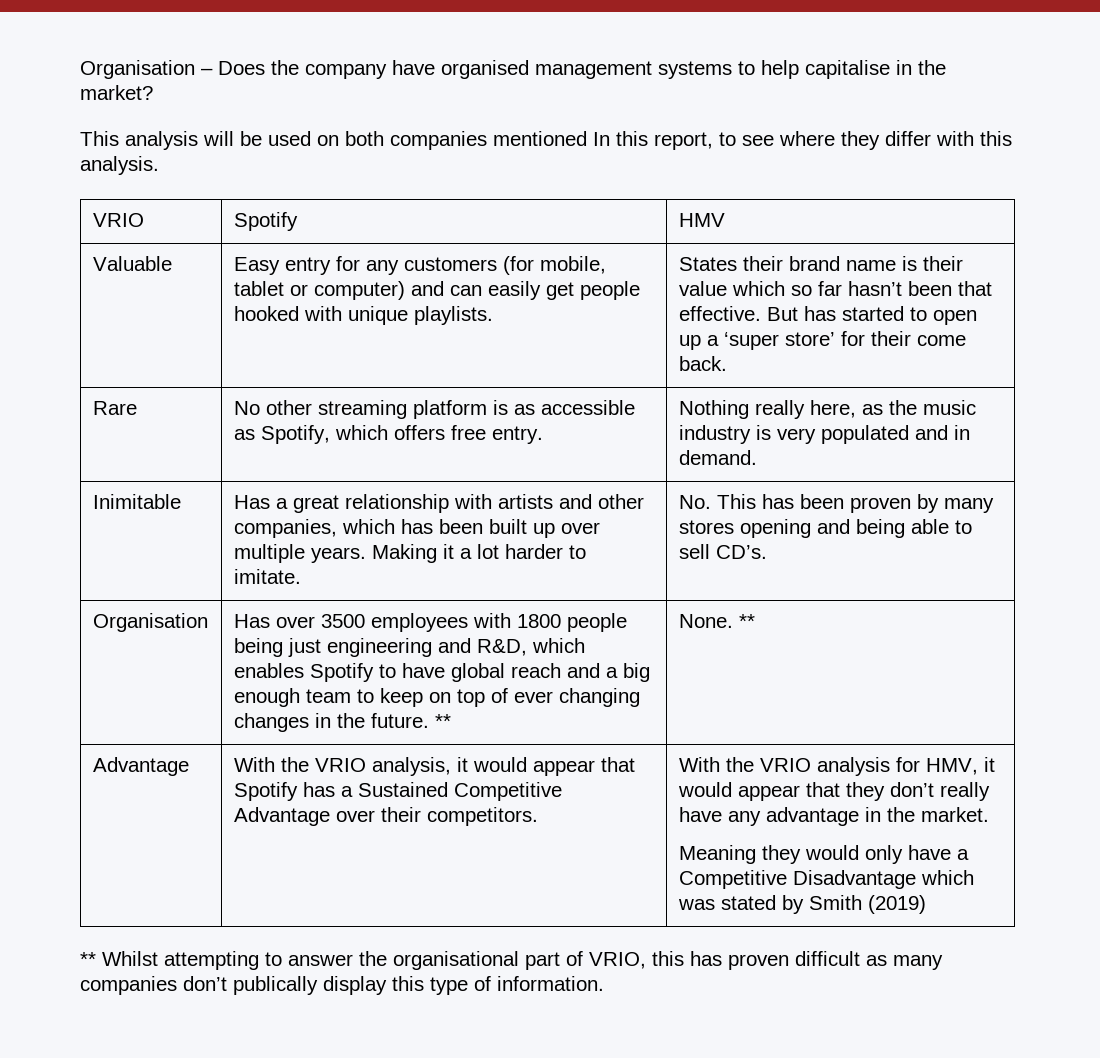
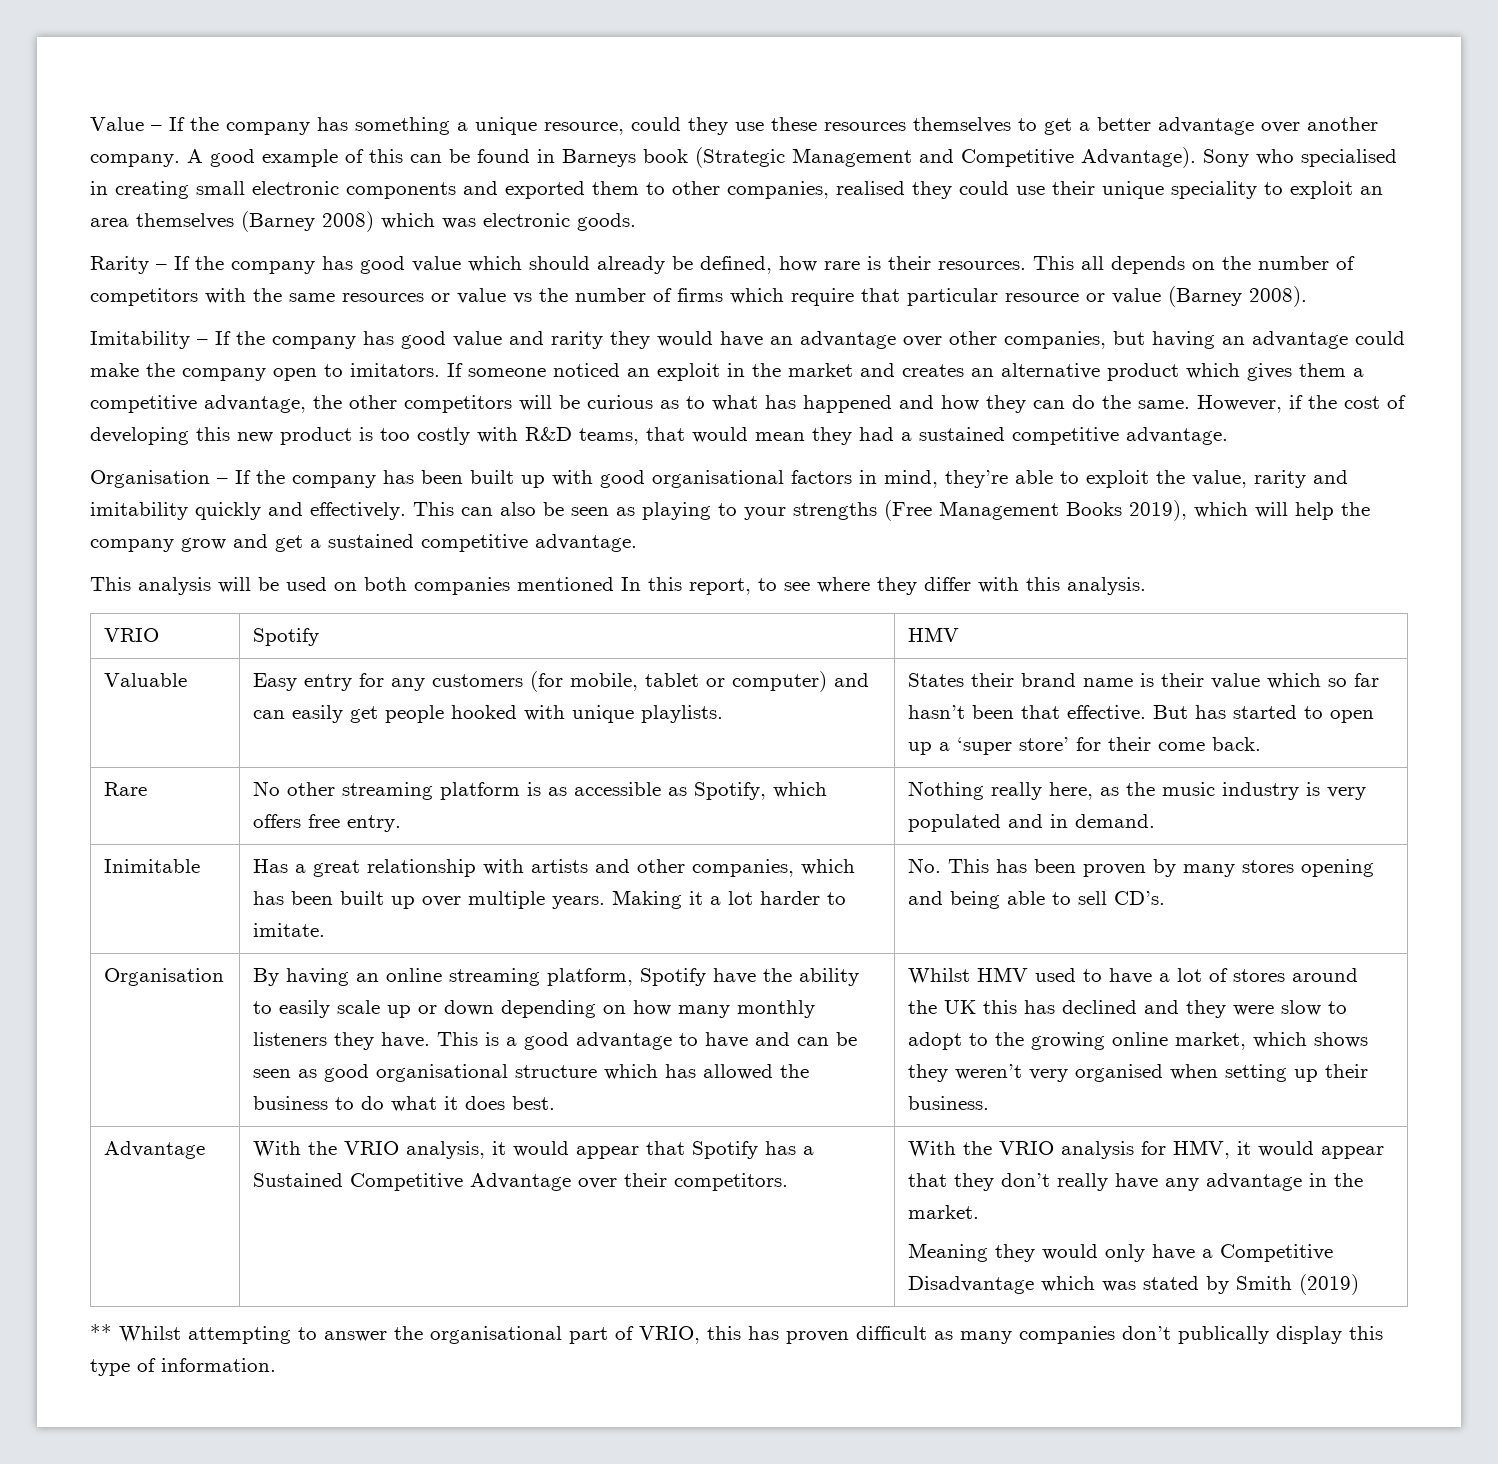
(80, 69) none -> [90,117,1378,135] [90,147,1397,168] [90,181,1383,199] [90,211,636,232] [90,256,1355,274] [90,286,1307,307] [90,331,1405,349] [90,363,1364,381] [90,395,1406,413] [90,427,1228,445] Value – If the company has something a unique resource, could they use these resources themselves to get a better advantage over another company. A good example of this can be found in Barneys book (Strategic Management and Competitive Advantage). Sony who specialised in creating small electronic components and exported them to other companies, realised they could use their unique speciality to exploit an area themselves (Barney 2008) which was electronic goods. // Rarity – If the company has good value which should already be defined, how rare is their resources. This all depends on the number of competitors with the same resources or value vs the number of firms which require that particular resource or value (Barney 2008). // Imitability – If the company has good value and rarity they would have an advantage over other companies, but having an advantage could make the company open to imitators. If someone noticed an exploit in the market and creates an alternative product which gives them a competitive advantage, the other competitors will be curious as to what has happened and how they can do the same. However, if the cost of developing this new product is too costly with R&D teams, that would mean they had a sustained competitive advantage. //
[218,60,946,79] [80,85,153,100] Does the company have organised management systems to help capitalise in the market? -> [235,470,1348,488] [90,500,1370,521] [90,534,637,552] If the company has been built up with good organisational factors in mind, they’re able to exploit the value, rarity and imitability quickly and effectively. This can also be seen as playing to your strengths (Free Management Books 2019), which will help the company grow and get a sustained competitive advantage.
[233,613,627,632] [233,638,585,657] [233,663,650,682] [233,688,640,707] [233,713,451,732] [678,614,755,628] Has over 3500 employees with 1800 people being just engineering and R&D, which enables Spotify to have global reach and a big enough team to keep on top of ever changing changes in the future. ** | None. ** -> [253,968,860,986] [253,1000,816,1018] [253,1032,858,1050] [253,1064,810,1082] [253,1096,556,1112] [908,967,1359,984] [908,1000,1348,1018] [908,1032,1369,1050] [908,1064,1369,1082] [908,1096,990,1110] By having an online streaming platform, Spotify have the ability to easily scale up or down depending on how many monthly listeners they have. This is a good advantage to have and can be seen as good organisational structure which has allowed the business to do what it does best. | Whilst HMV used to have a lot of stores around the UK this has declined and they were slow to adopt to the growing online market, which shows they weren’t very organised when setting up their business.

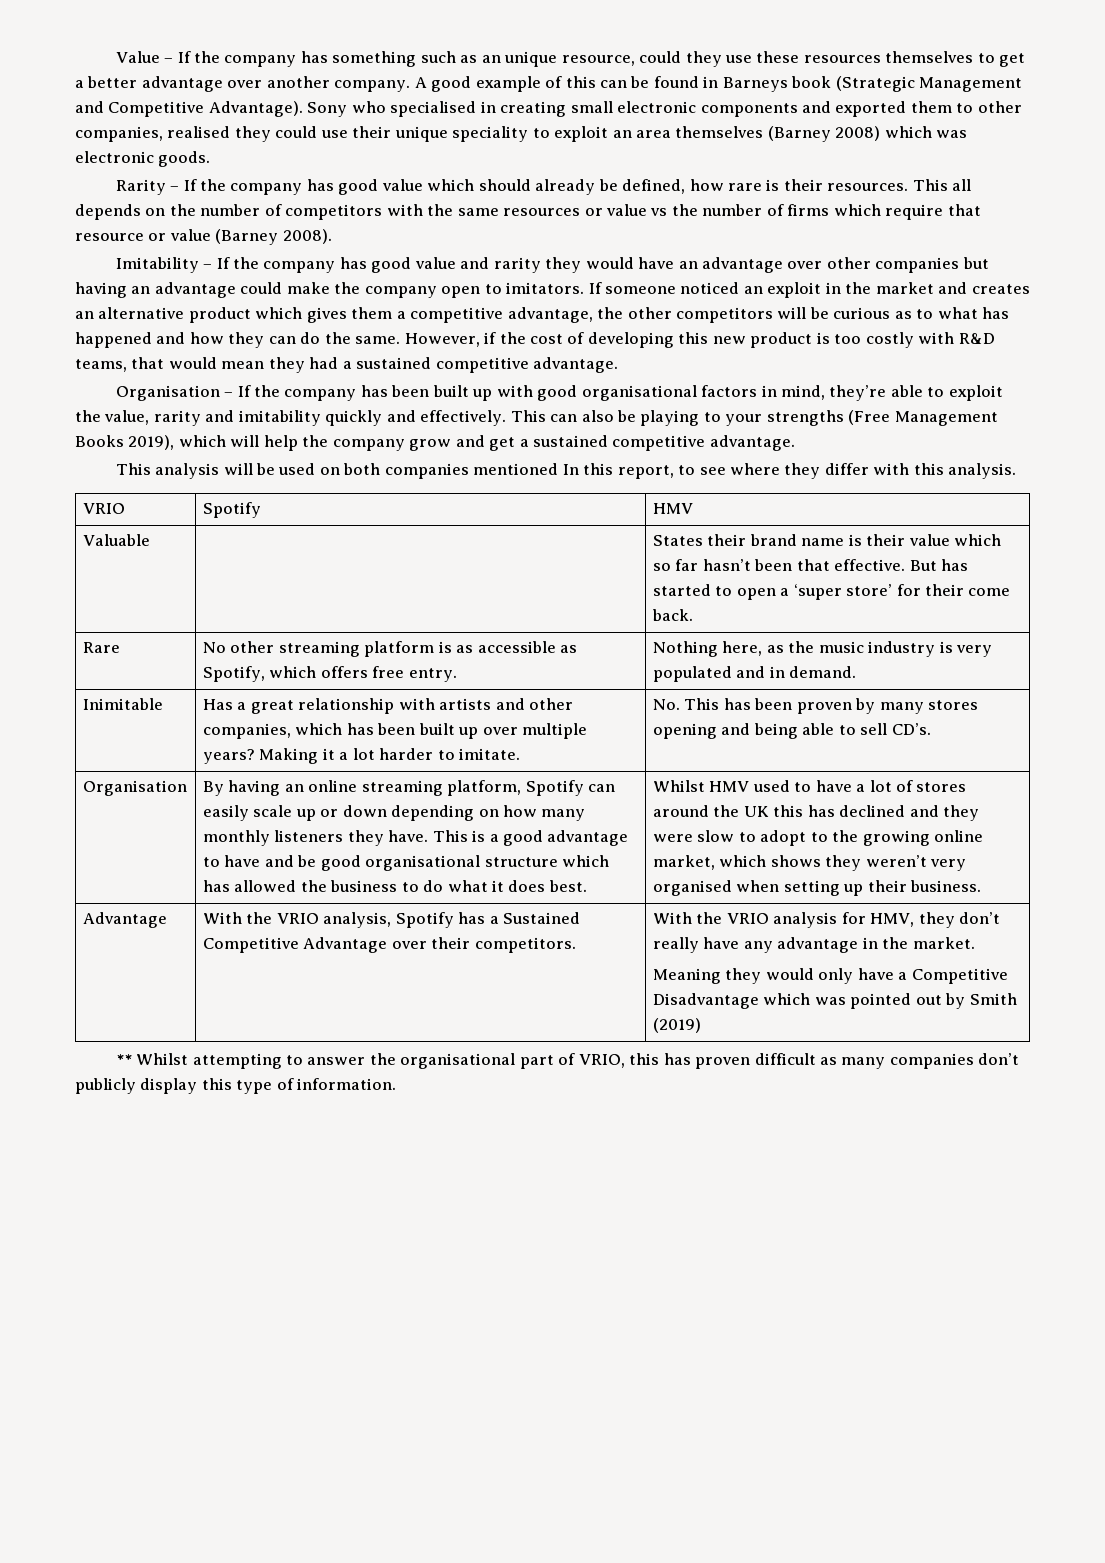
[457,122,468,131] a -> [420,51,501,63] such as an
[907,288,998,306] particular -> (981, 210) none
[1004,331,1106,349] companies, -> [875,257,960,273] companies
[571,507,635,516] seen as -> (637, 416) none
[253,671,870,692] [253,705,724,723] Easy entry for any customers (for mobile, tablet or computer) and can easily get people hooked with unique playlists. -> (150, 540) none
[908,742,933,755] up -> (776, 594) none
[991,782,1043,800] really -> (718, 649) none
[552,896,606,909] years. -> [202,749,255,764] years?
[713,968,860,986] [253,1001,273,1014] have the ability to -> [587,784,615,792] can
[797,1032,858,1046] [253,1069,318,1078] can be seen as -> [297,855,317,867] be
[492,1141,686,1159] it would appear that -> (392, 920) none
[1237,1141,1385,1159] [908,1173,948,1187] it would appear that -> (915, 920) none
[1143,1276,1200,1290] stated -> [850,993,942,1009] pointed out
[1178,1326,1269,1344] publically -> [75,1078,136,1094] publicly

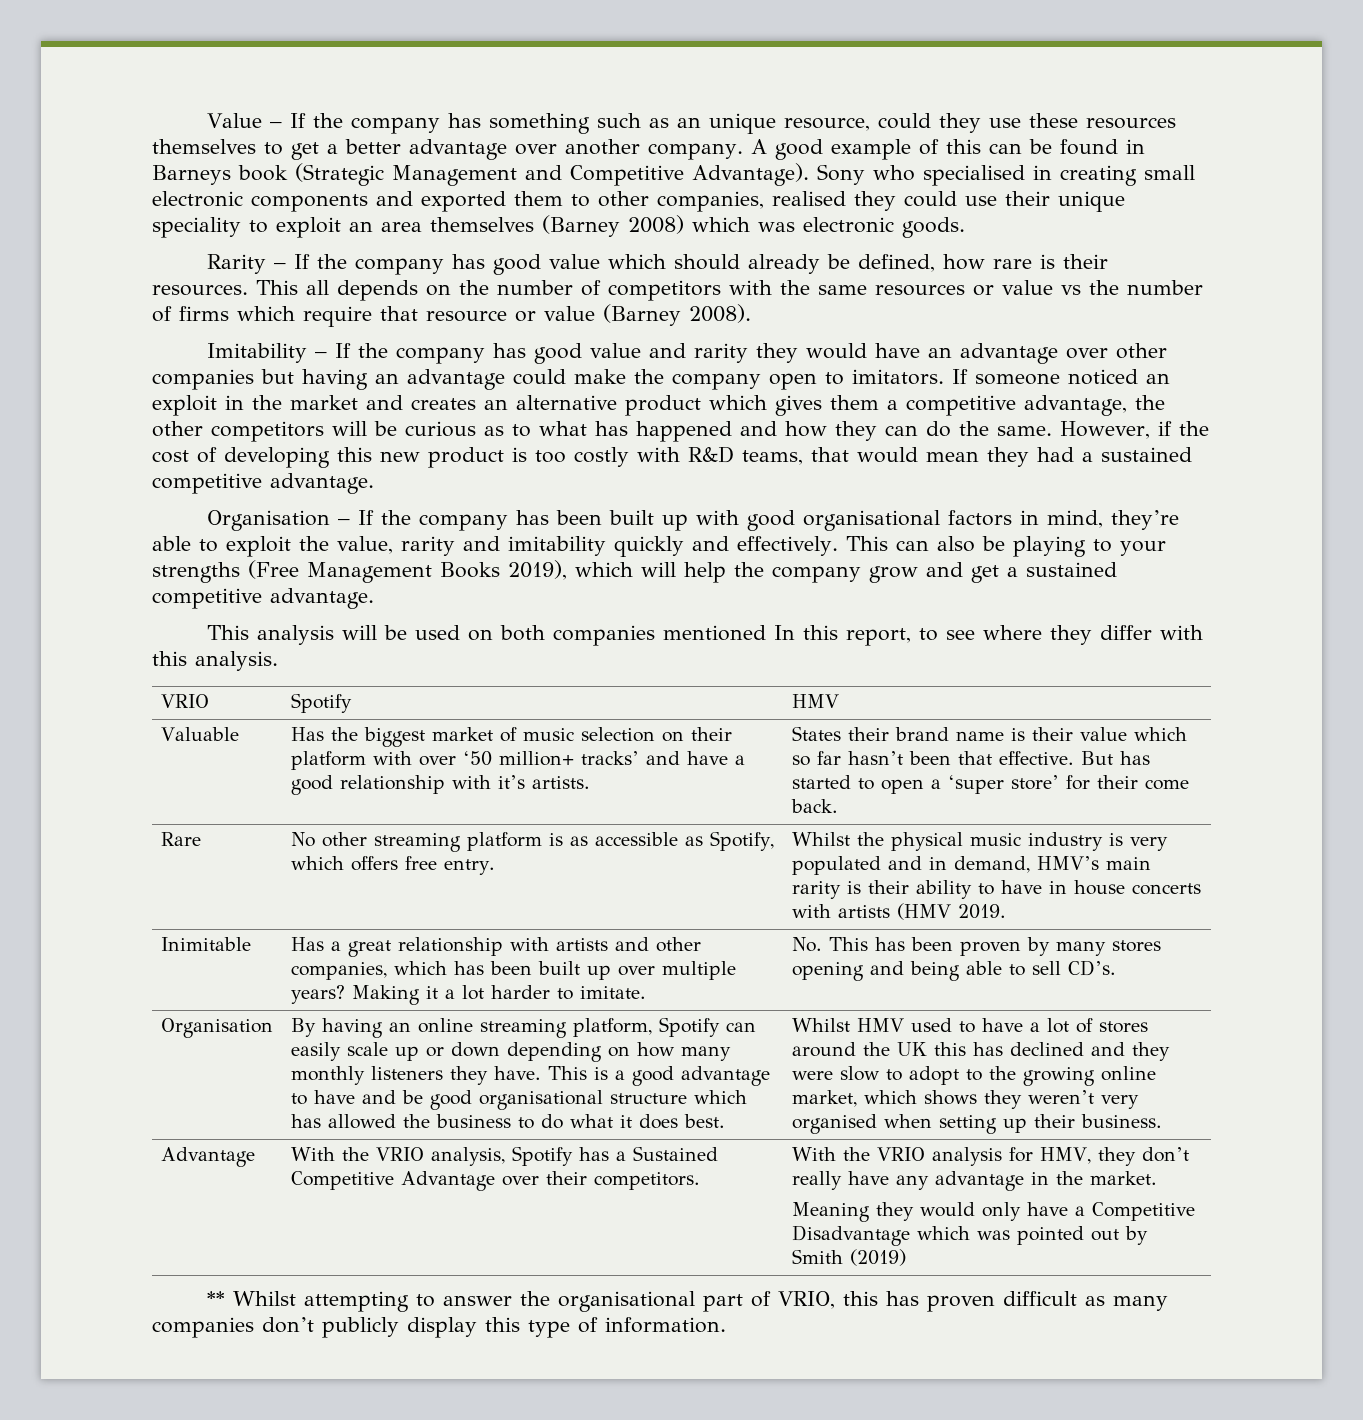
(150, 540) none -> [290,727,732,747] [290,751,745,770] [290,775,590,795] Has the biggest market of music selection on their platform with over ‘50 million+ tracks’ and have a good relationship with it’s artists.
[652,641,815,657] Nothing here, as the -> [791,832,963,851] Whilst the physical
[789,666,857,678] demand. -> [953,856,1151,873] [791,880,1201,899] [791,903,1006,920] demand, HMV’s main rarity is their ability to have in house concerts with artists (HMV 2019.

